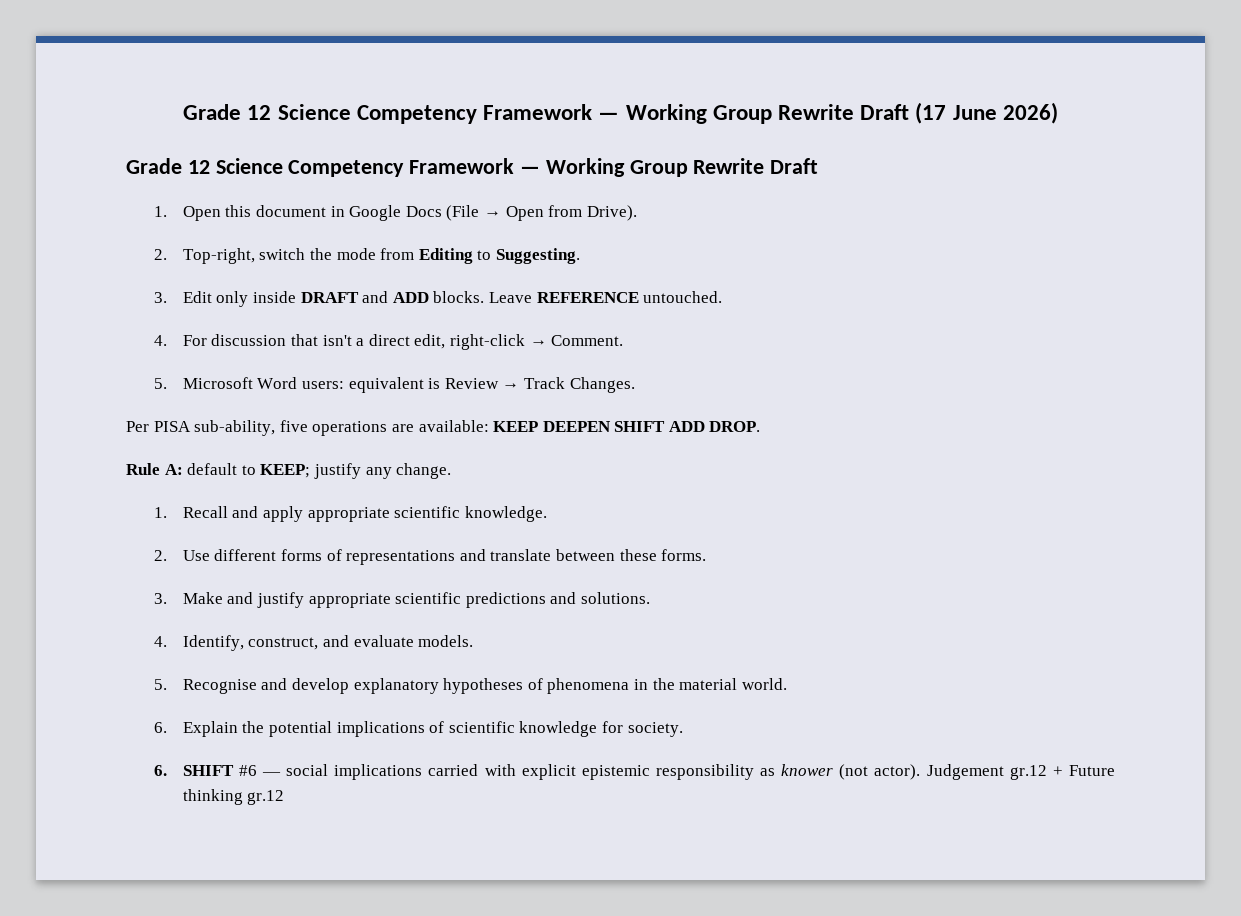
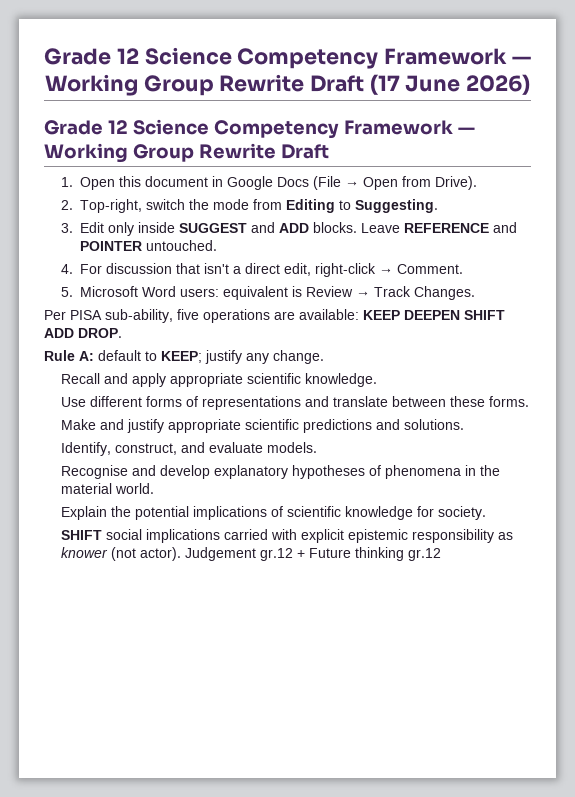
[300,292,359,303] DRAFT -> [178,223,247,233] SUGGEST
(639, 297) none -> [492,222,517,233] [79,241,142,251] and POINTER
[154,507,168,518] 1. -> (324, 357) none
[154,550,168,561] 2. -> (377, 380) none
[154,593,168,604] 3. -> (529, 401) none
[154,636,168,647] 4. -> (464, 424) none
[154,679,168,690] 5. -> (317, 447) none
[154,722,168,733] 6. -> (154, 488) none
[154,765,282,776] 6. SHIFT #6 — -> [60,530,102,540] SHIFT

